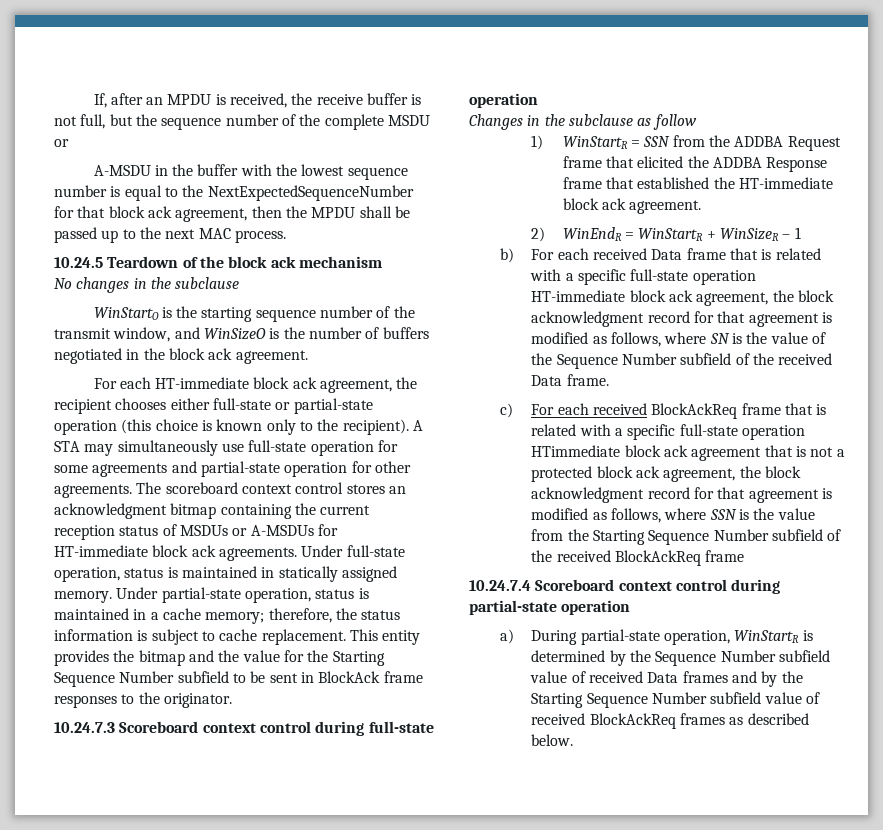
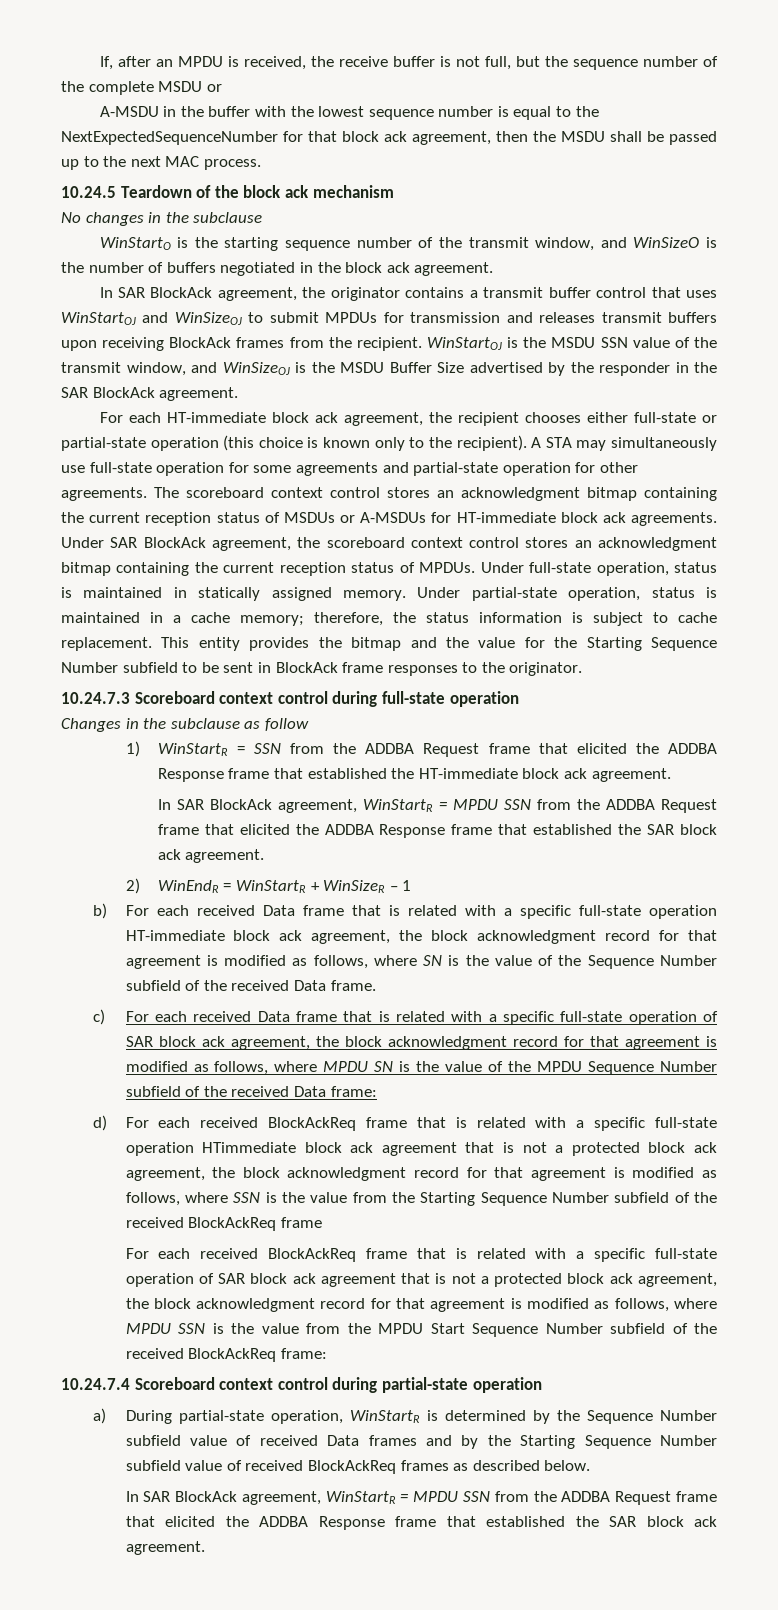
[311,207,356,218] MPDU -> [561,131,605,142] MSDU
(308, 357) none -> [99,287,718,301] [61,312,717,325] [61,337,717,351] [61,362,717,376] [61,387,239,401] // In SAR BlockAck agreement, the originator contains a transmit buffer control that uses WinStartOJ and WinSizeOJ to submit MPDUs for transmission and releases transmit buffers upon receiving BlockAck frames from the recipient. WinStartOJ is the MSDU SSN value of the transmit window, and WinSizeOJ is the MSDU Buffer Size advertised by the responder in the SAR BlockAck agreement.
(344, 551) none -> [110,537,717,551] [61,562,524,576] SAR BlockAck agreement, the scoreboard context control stores an acknowledgment bitmap containing the current reception status of MPDUs. Under
(702, 207) none -> [157,799,717,813] [157,824,717,838] [157,849,265,863] // In SAR BlockAck agreement, WinStartR = MPDU SSN from the ADDBA Request frame that elicited the ADDBA Response frame that established the SAR block ack agreement.
(648, 409) none -> [257,1011,718,1025] [125,1036,717,1050] [125,1061,717,1075] [125,1086,377,1097] [93,1115,259,1131] Data frame that is related with a specific full-state operation of SAR block ack agreement, the block acknowledgment record for that agreement is modified as follows, where MPDU SN is the value of the MPDU Sequence Number subfield of the received Data frame: // d) For each received
(745, 556) none -> [125,1248,717,1262] [125,1273,717,1287] [125,1298,717,1312] [125,1323,717,1337] [125,1348,327,1362] // For each received BlockAckReq frame that is related with a specific full-state operation of SAR block ack agreement that is not a protected block ack agreement, the block acknowledgment record for that agreement is modified as follows, where MPDU SSN is the value from the MPDU Start Sequence Number subfield of the received BlockAckReq frame:
(574, 740) none -> [125,1491,717,1505] [125,1516,717,1530] [125,1541,205,1555] // In SAR BlockAck agreement, WinStartR = MPDU SSN from the ADDBA Request frame that elicited the ADDBA Response frame that established the SAR block ack agreement.

